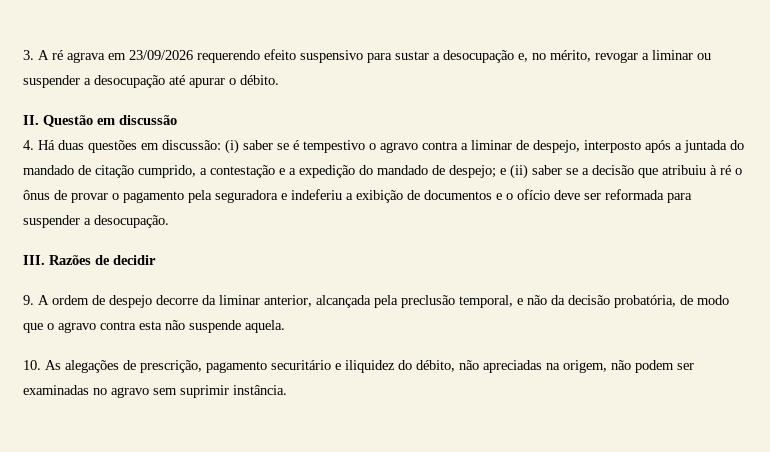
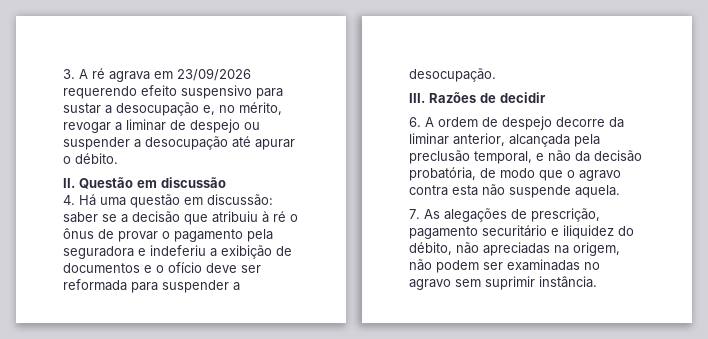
(693, 55) none -> [170,119,240,133] de despejo
[58,139,744,154] [23,164,528,179] duas questões em discussão: (i) saber se é tempestivo o agravo contra a liminar de despejo, interposto após a juntada do mandado de citação cumprido, a contestação e a expedição do mandado de despejo; e (ii) -> [100,194,273,208] uma questão em discussão:
[23,295,34,305] 9. -> [409,117,421,127] 6.
[23,360,41,370] 10. -> [409,209,420,219] 7.

